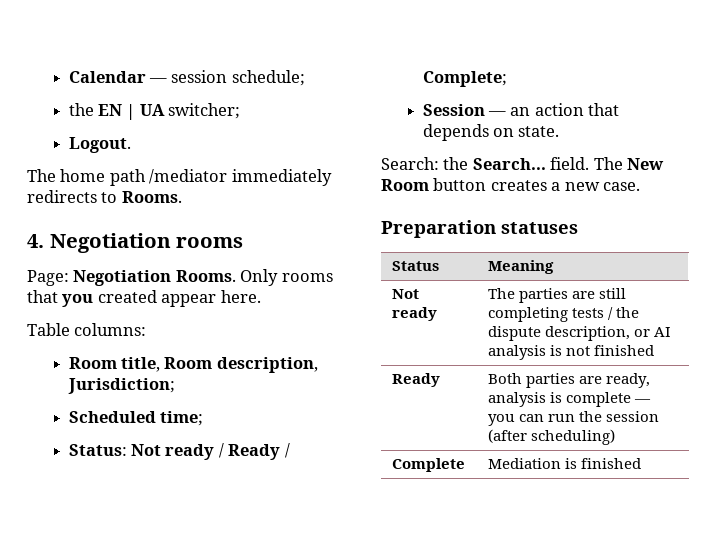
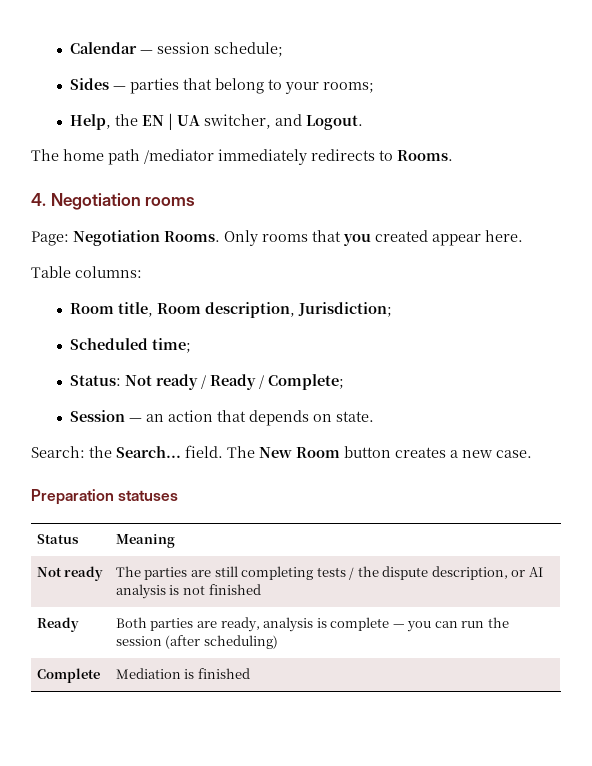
(305, 78) none -> [69,78,374,94] [69,114,111,130] Sides — parties that belong to your rooms; // Help,
[168,103,241,119] switcher; // -> [203,114,302,129] switcher, and

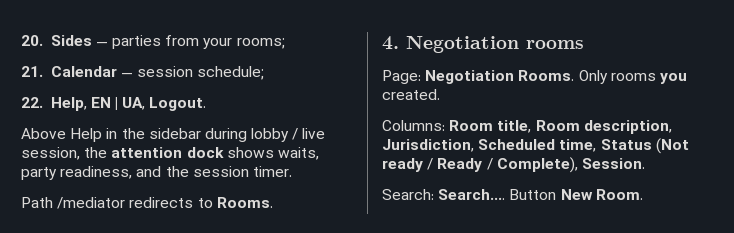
[69,42,283,57] [69,78,374,94] [69,113,363,130] [31,149,307,165] Calendar — session schedule; // Sides — parties that belong to your rooms; // Help, the EN | UA switcher, and Logout. // The home path /mediator immediately -> [21,35,285,49] [21,66,265,80] [21,97,207,111] [21,128,326,142] [21,147,319,160] [21,166,292,180] [21,197,126,209] 20. Sides — parties from your rooms; // 21. Calendar — session schedule; // 22. Help, EN | UA, Logout. // Above Help in the sidebar during lobby / live session, the attention dock shows waits, party readiness, and the session timer. // Path /mediator
[312,230,523,246] [31,266,142,278] [69,302,392,318] [69,338,191,353] [69,374,344,390] [69,410,374,426] [31,445,532,458] [31,489,179,505] [36,534,79,544] [115,534,175,548] [36,566,104,581] [115,566,543,580] [115,584,261,599] [36,617,79,632] [115,617,509,632] [115,635,278,649] [36,668,100,683] [115,668,250,679] that you created appear here. // Table columns: // Room title, Room description, Jurisdiction; // Scheduled time; // Status: Not ready / Ready / Complete; // Session — an action that depends on state. // Search: the Search... field. The New Room button creates a new case. // Preparation statuses // Status | Meaning // Not ready | The parties are still completing tests / the dispute description, or AI analysis is not finished // Ready | Both parties are ready, analysis is complete — you can run the session (after scheduling) // Complete | Mediation is finished -> [659,73,687,84] [382,89,440,100] [382,120,672,134] [382,138,689,154] [382,157,645,173] [382,189,643,200] you created. // Columns: Room title, Room description, Jurisdiction, Scheduled time, Status (Not ready / Ready / Complete), Session. // Search: Search.... Button New Room.

